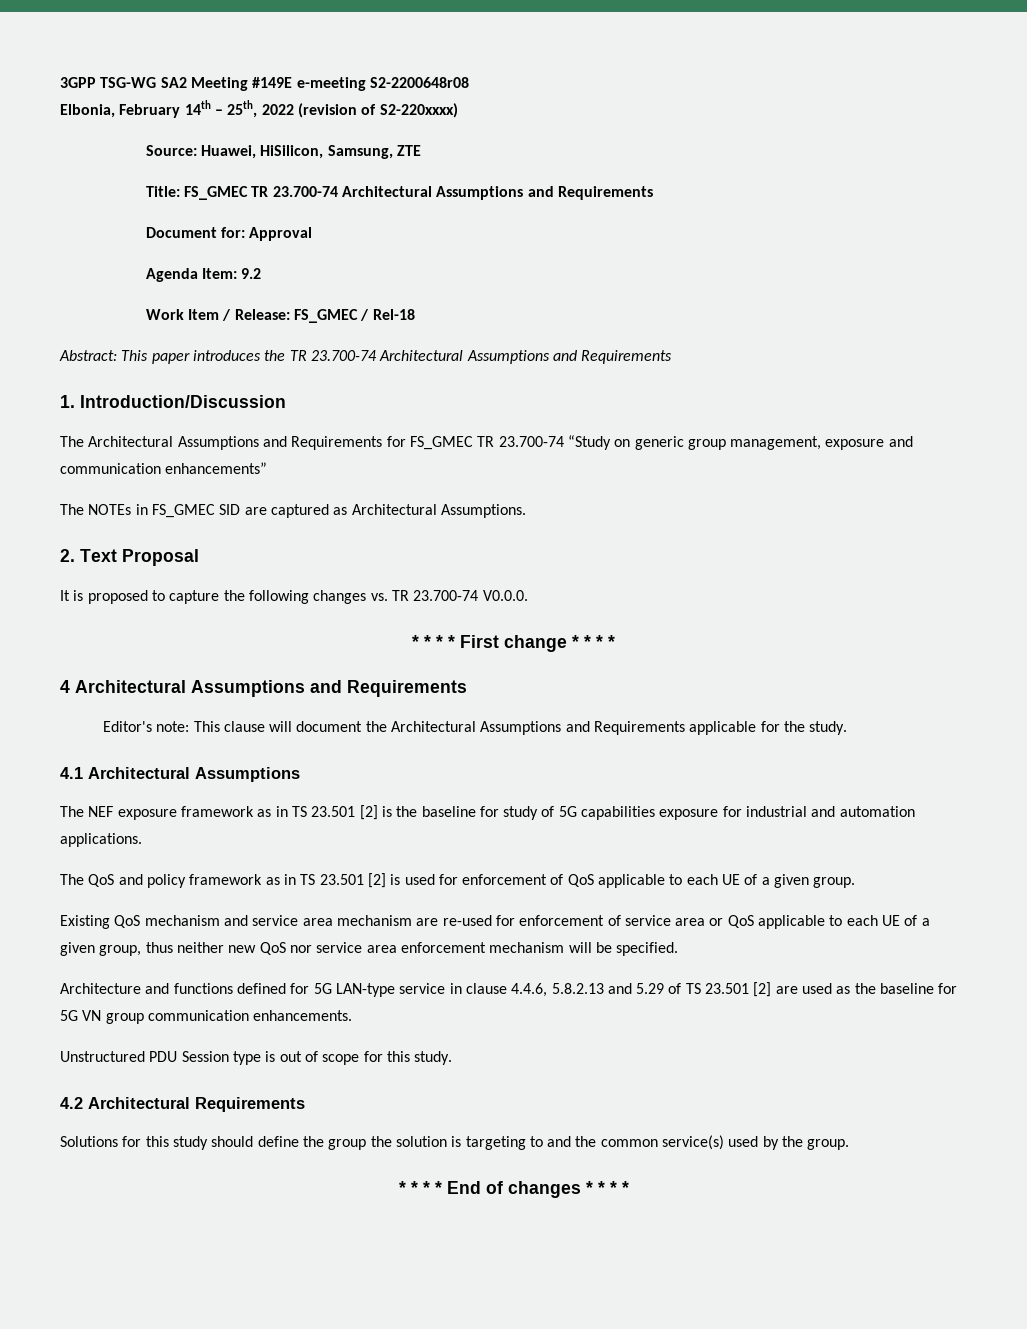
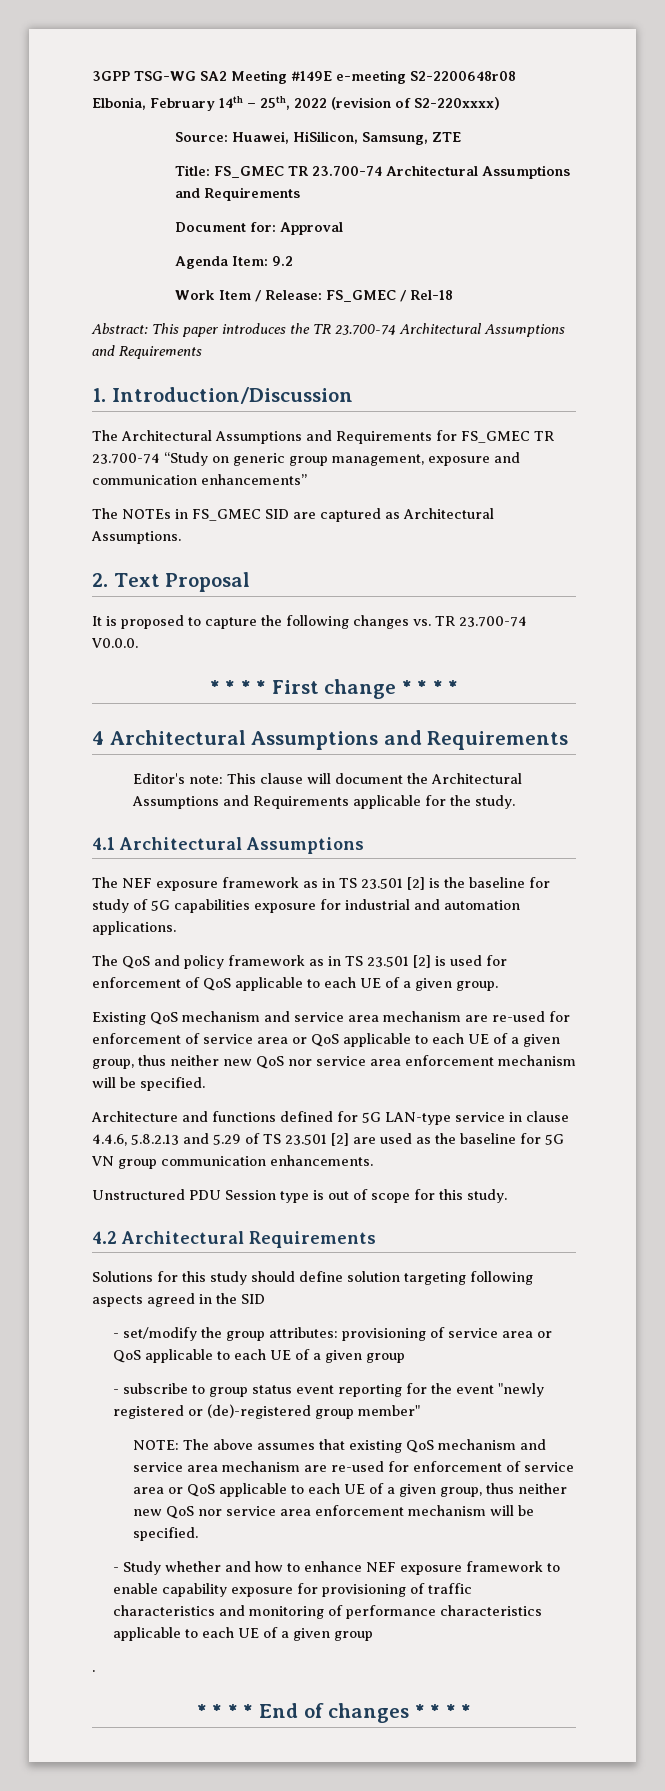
[302,1135,850,1150] the group the solution is targeting to and the common service(s) used by the group. -> [347,1271,533,1285] [92,1293,265,1307] [112,1327,552,1341] [112,1349,405,1363] [112,1383,544,1397] [112,1404,420,1419] [133,1439,547,1453] [133,1461,575,1472] [133,1483,568,1497] [133,1505,535,1519] [133,1527,199,1541] [112,1561,560,1575] [112,1583,472,1597] [112,1605,542,1619] [112,1627,373,1641] [92,1670,95,1672] solution targeting following aspects agreed in the SID // - set/modify the group attributes: provisioning of service area or QoS applicable to each UE of a given group // - subscribe to group status event reporting for the event "newly registered or (de)-registered group member" // NOTE: The above assumes that existing QoS mechanism and service area mechanism are re-used for enforcement of service area or QoS applicable to each UE of a given group, thus neither new QoS nor service area enforcement mechanism will be specified. // - Study whether and how to enhance NEF exposure framework to enable capability exposure for provisioning of traffic characteristics and monitoring of performance characteristics applicable to each UE of a given group // .

